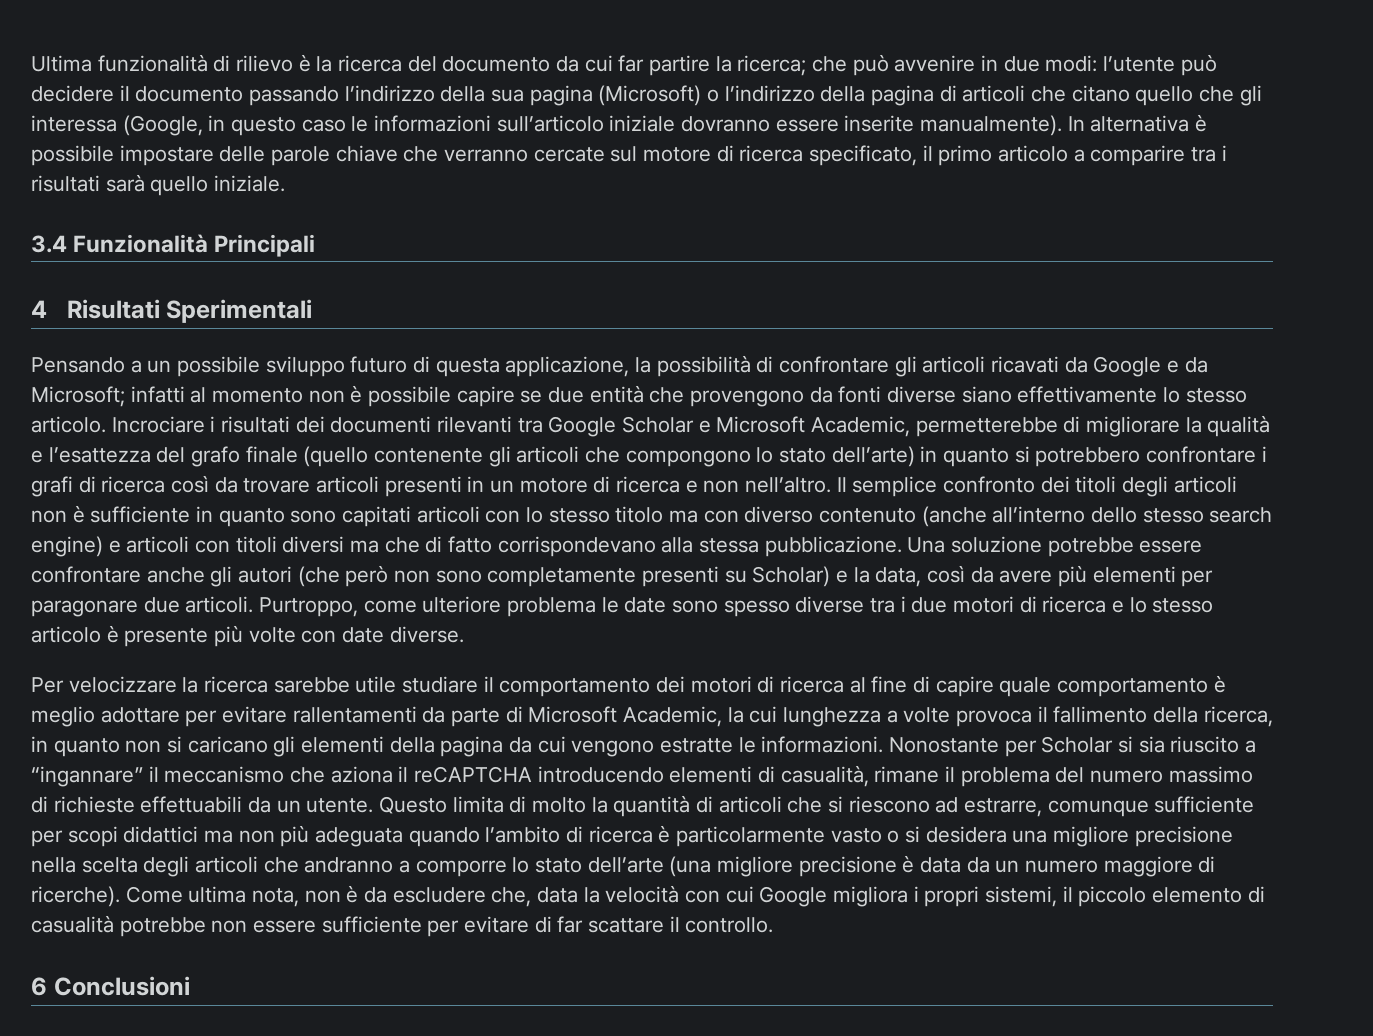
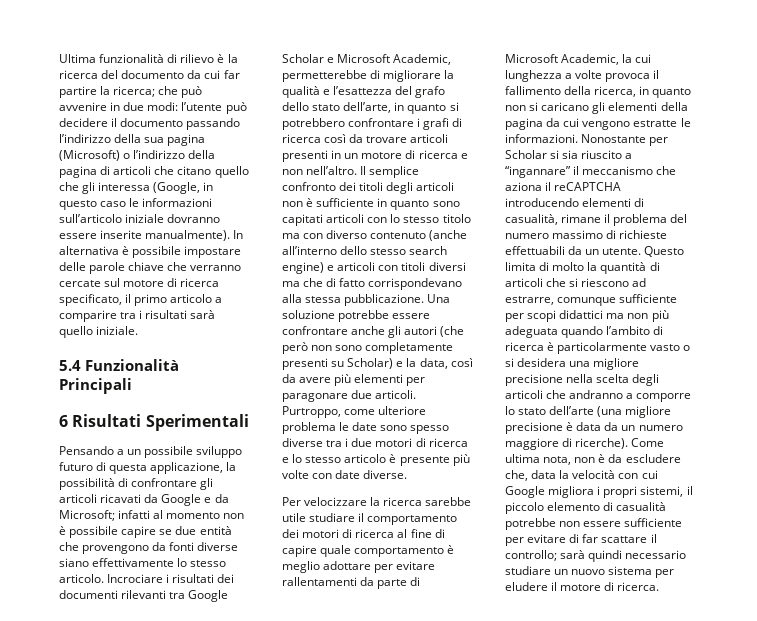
[31,235,67,253] 3.4 -> [59,360,81,371] 5.4
[31,300,47,318] 4 -> [59,415,68,427] 6
[245,446,915,467] finale (quello contenente gli articoli che compongono lo stato dell’arte) -> [282,102,392,113] dello stato dell’arte,
[685,917,774,933] [31,976,190,996] controllo. // 6 Conclusioni -> [505,550,687,562] [505,566,675,578] [505,582,660,591] controllo; sarà quindi necessario studiare un nuovo sistema per eludere il motore di ricerca.

